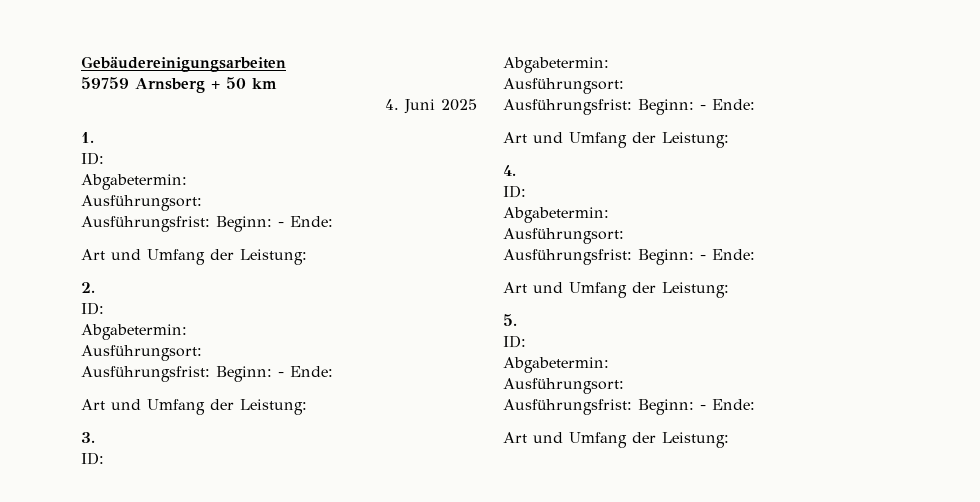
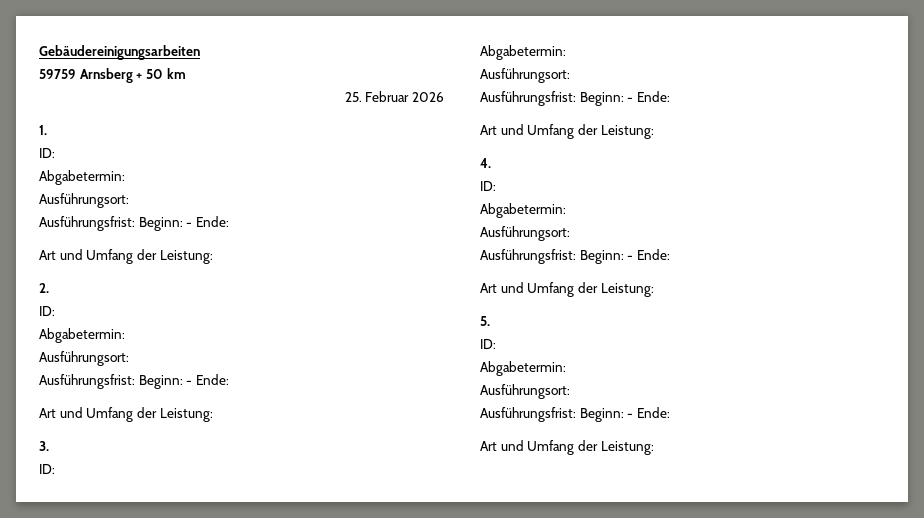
[385,99,477,114] 4. Juni 2025 -> [344,91,444,102] 25. Februar 2026

